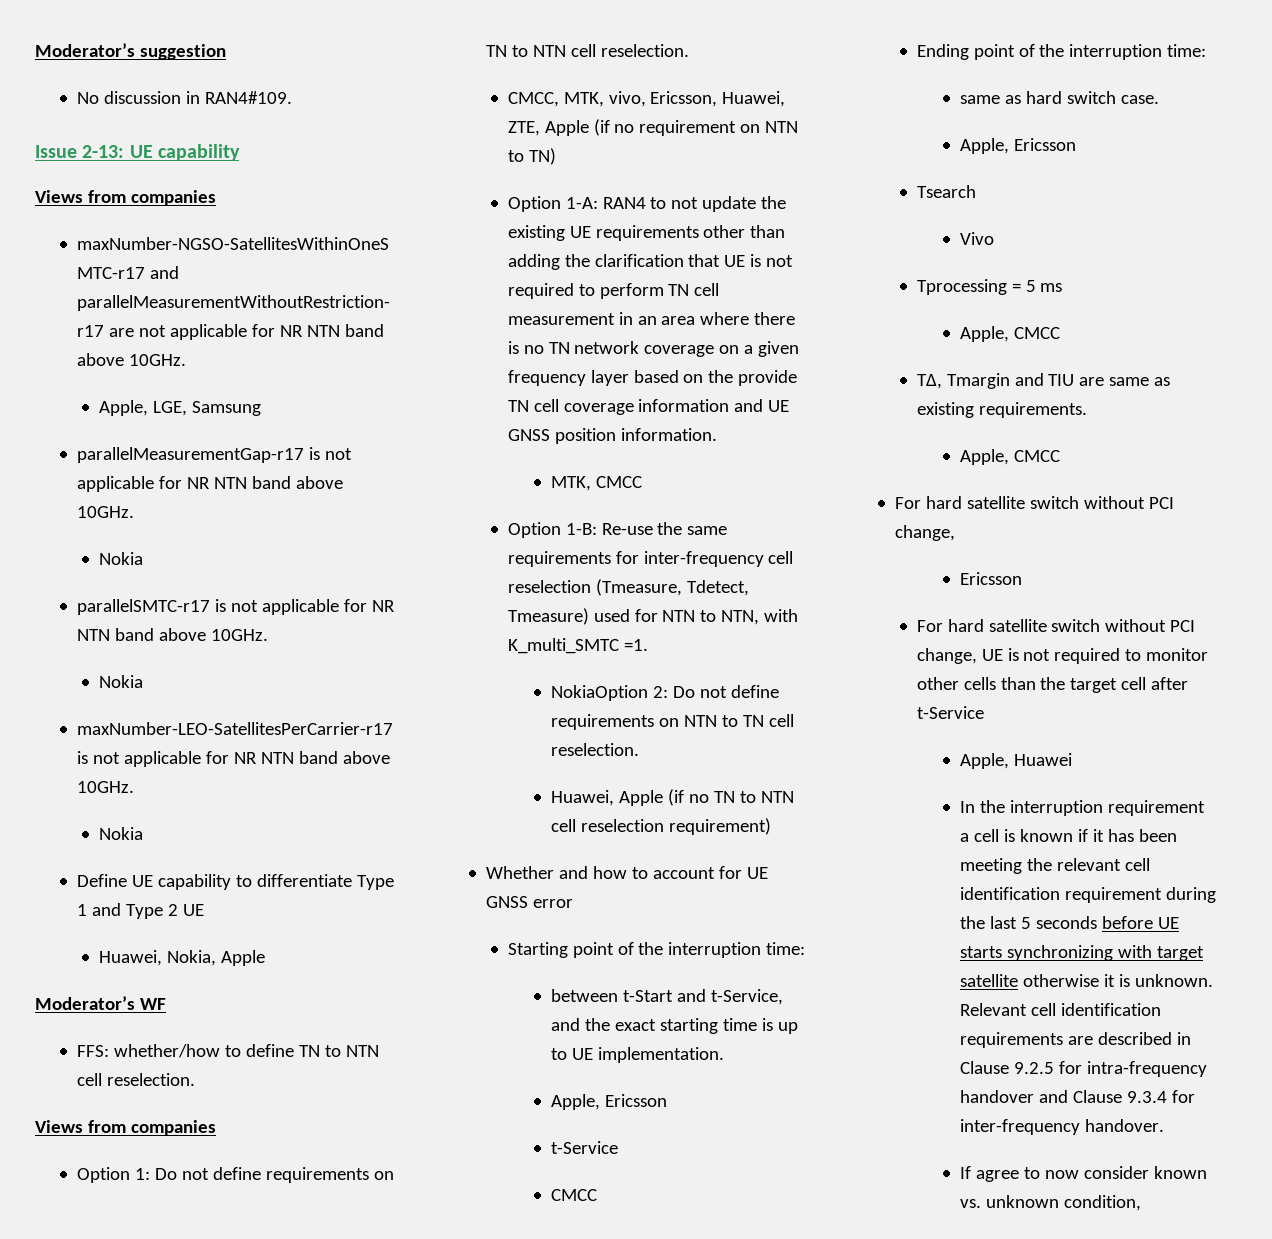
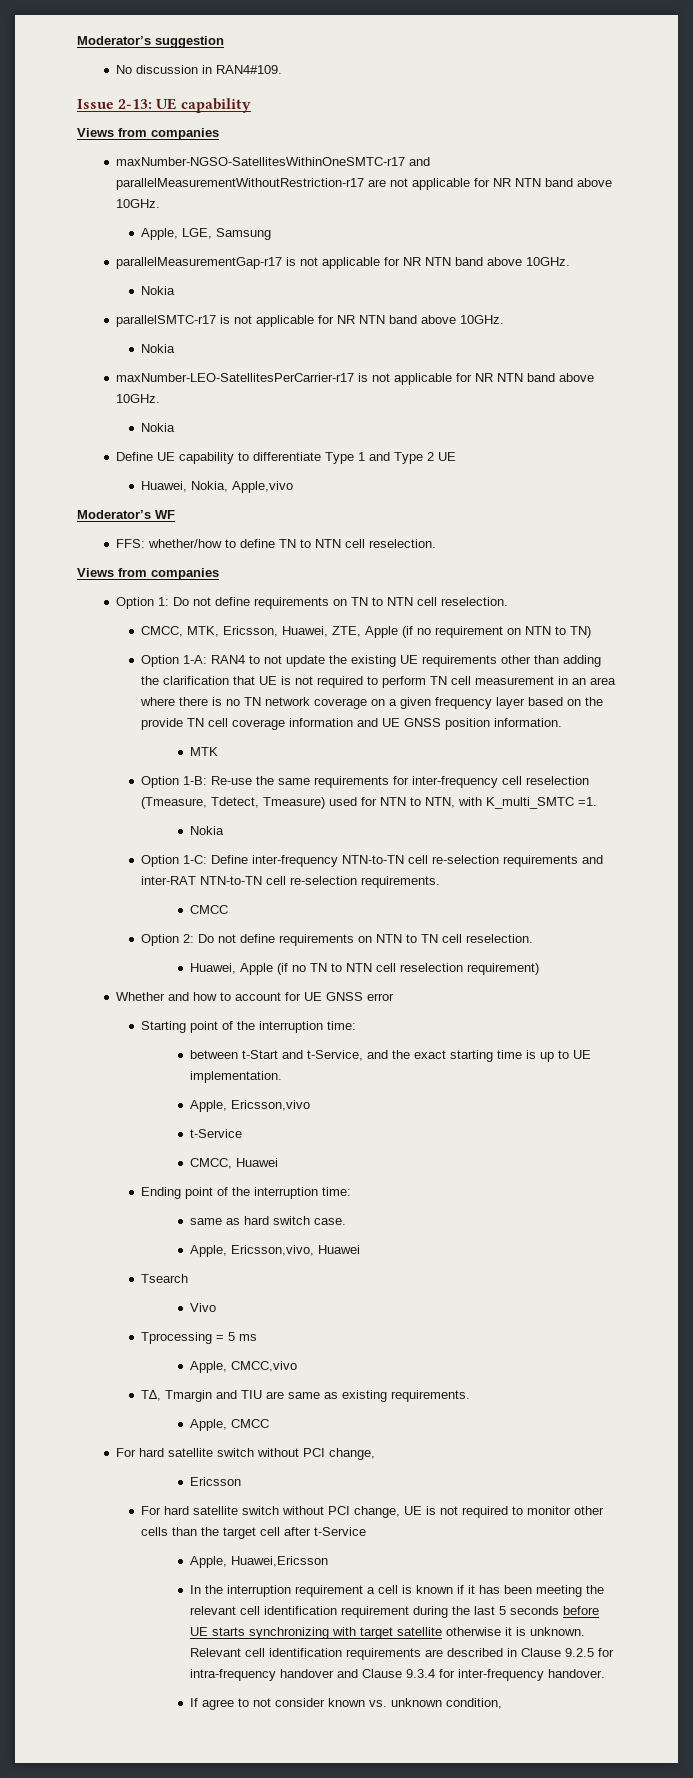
[220,950,265,966] Apple -> [231,481,293,493] Apple,vivo
[608,91,646,107] vivo, -> (219, 631) none
[550,476,642,491] MTK, CMCC -> [189,747,218,756] MTK
[550,685,648,701] NokiaOption -> [189,826,224,835] [140,855,603,867] [140,876,440,888] [189,905,228,914] [140,934,179,946] Nokia // Option 1-C: Define inter-frequency NTN-to-TN cell re-selection requirements and inter-RAT NTN-to-TN cell re-selection requirements. // CMCC // Option
[604,1094,667,1107] [550,1141,618,1154] [550,1189,597,1201] Ericsson // t-Service // CMCC -> [230,1100,310,1111] [189,1129,242,1138] [189,1158,278,1169] Ericsson,vivo // t-Service // CMCC, Huawei
[1013,138,1076,151] Ericsson -> [230,1245,360,1256] Ericsson,vivo, Huawei
[1013,327,1060,339] CMCC -> [230,1361,297,1372] CMCC,vivo
[1013,753,1072,766] Huawei -> [230,1556,328,1567] Huawei,Ericsson
[1044,1170,1079,1179] now -> [252,1698,271,1707] not

